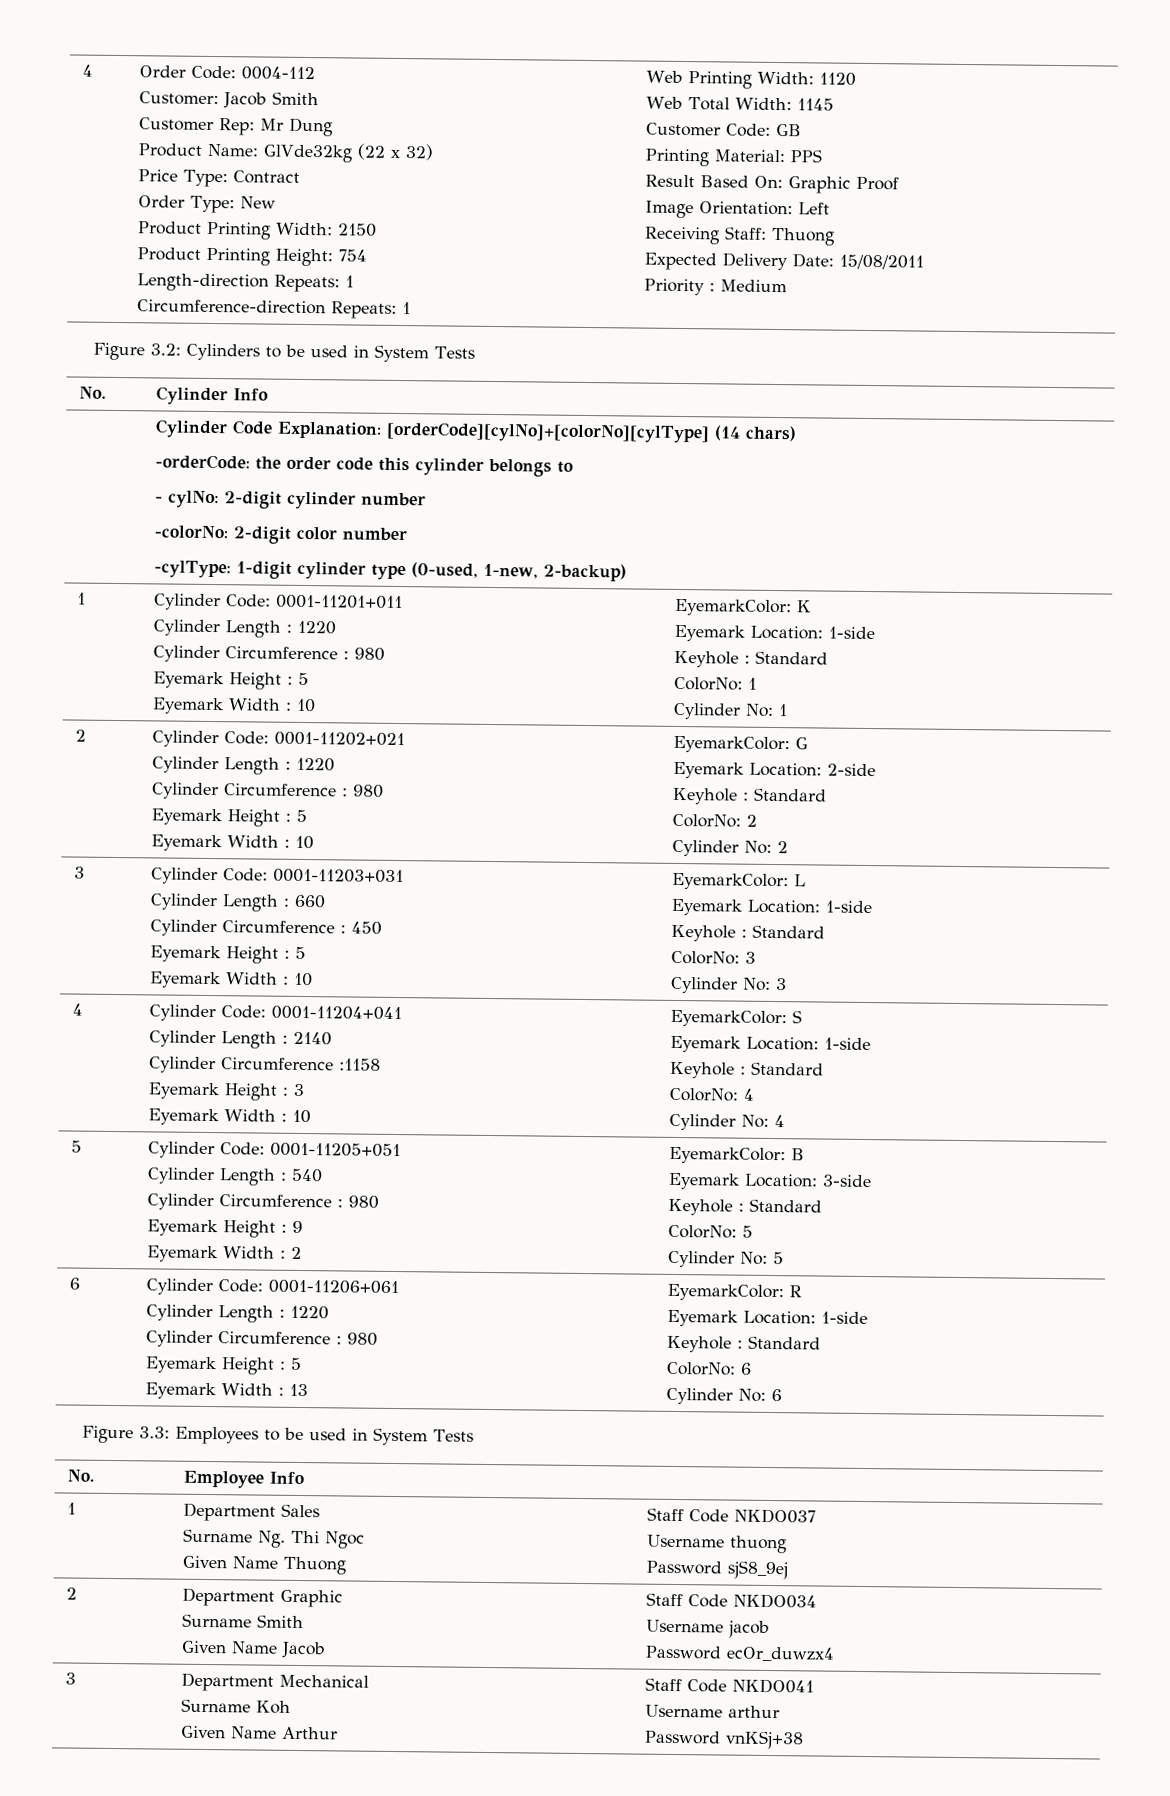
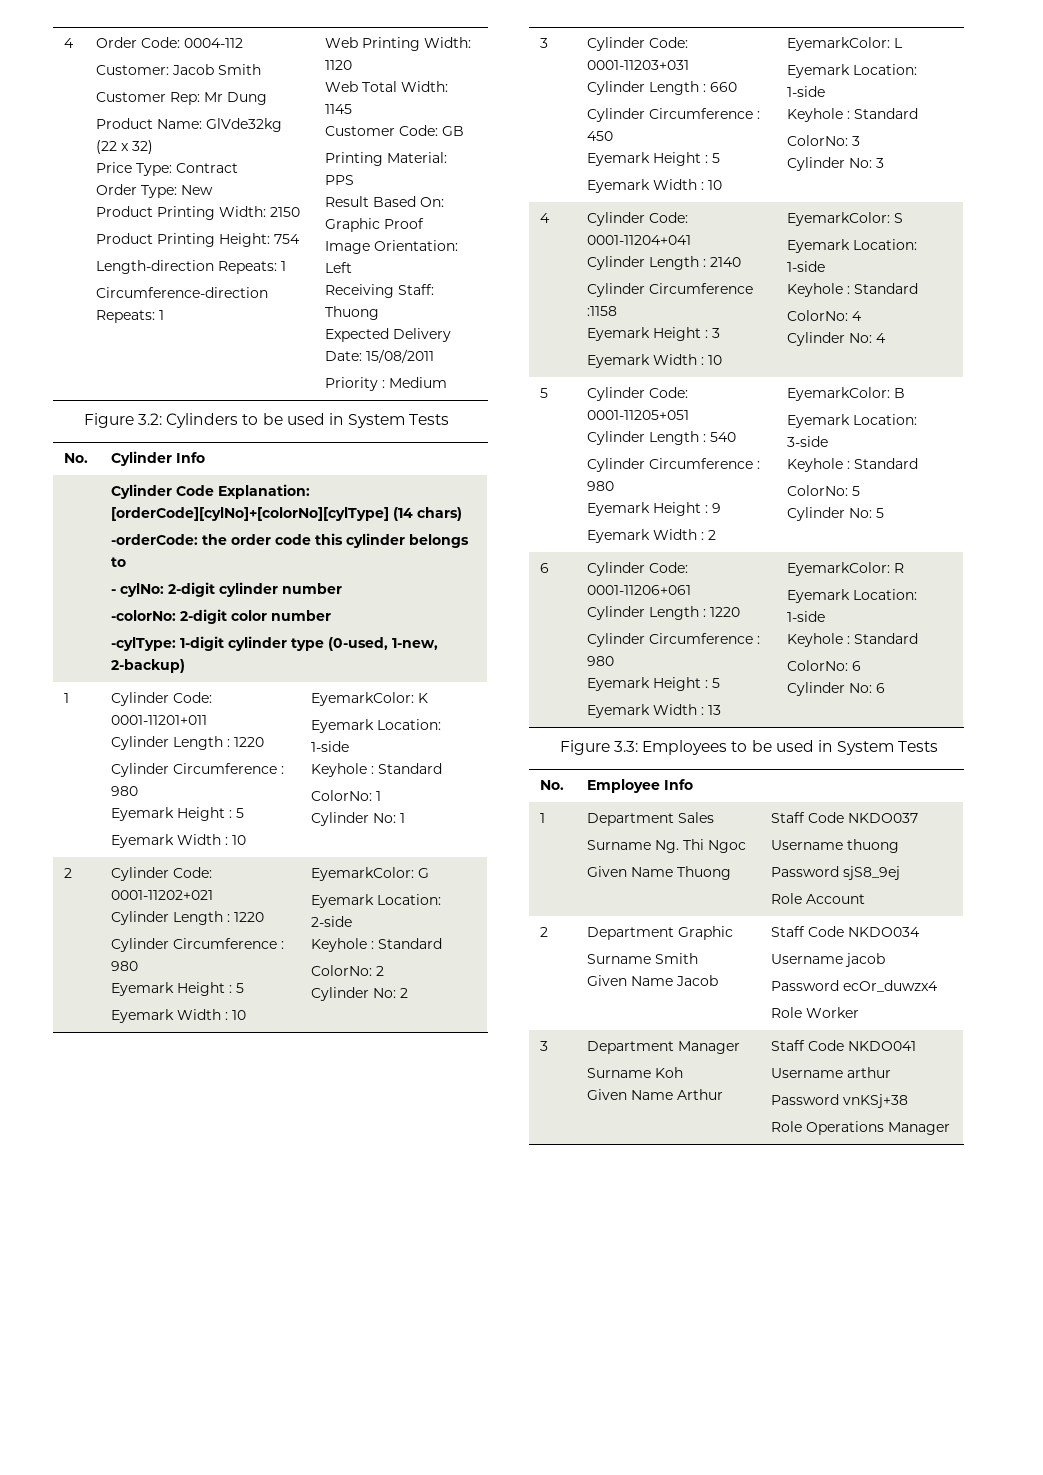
(788, 1570) none -> [771,893,866,904] // Role Account
(835, 1654) none -> [771,1007,860,1018] // Role Worker
[278,1674,369,1688] Mechanical -> [678,1041,741,1054] Manager
(804, 1740) none -> [771,1121,951,1135] // Role Operations Manager

